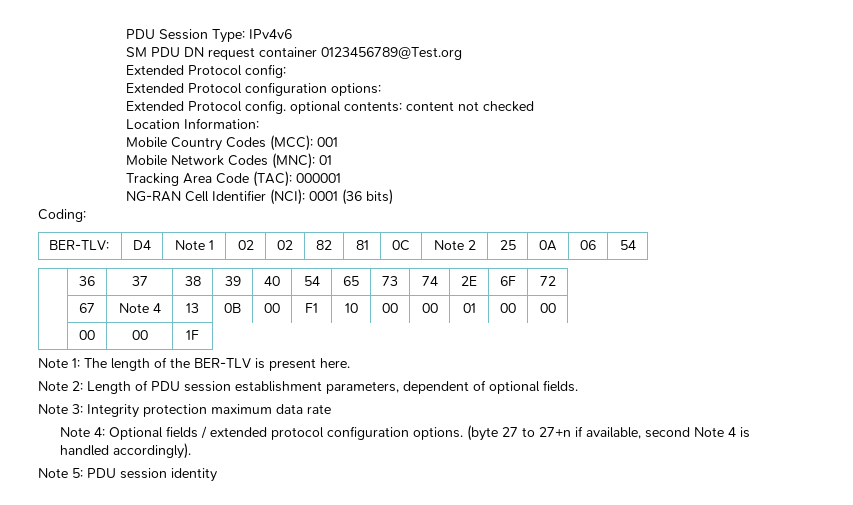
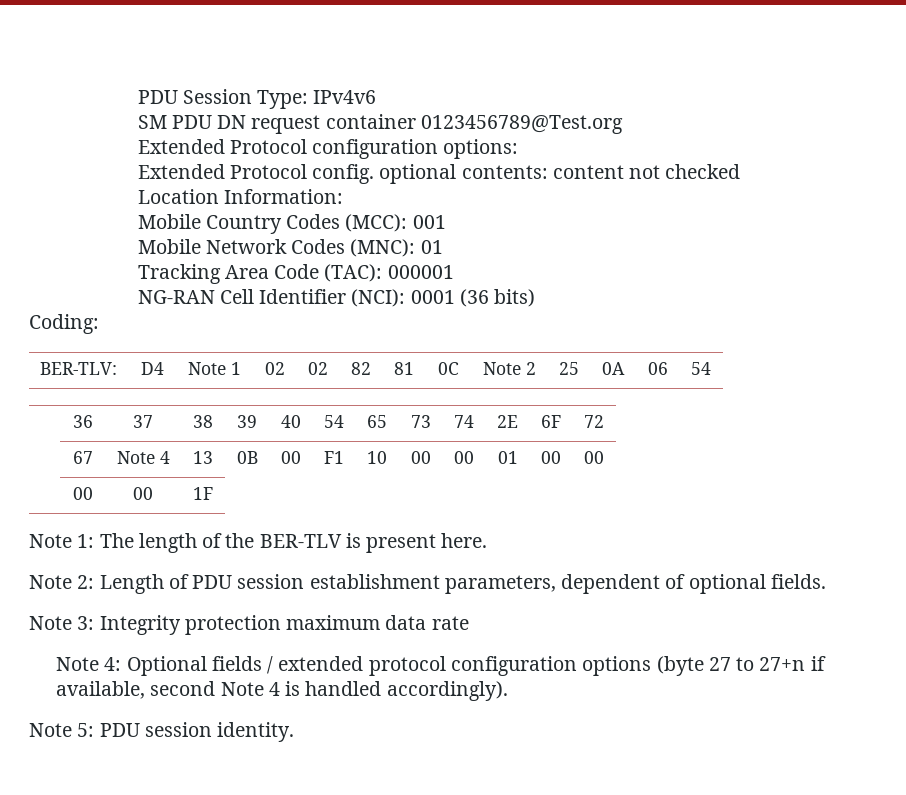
[126,64,287,78] // Extended Protocol config: -> (623, 124) none
[413,427,464,440] options. -> [582,656,652,676] options
[171,468,217,482] identity -> [217,722,295,742] identity.

